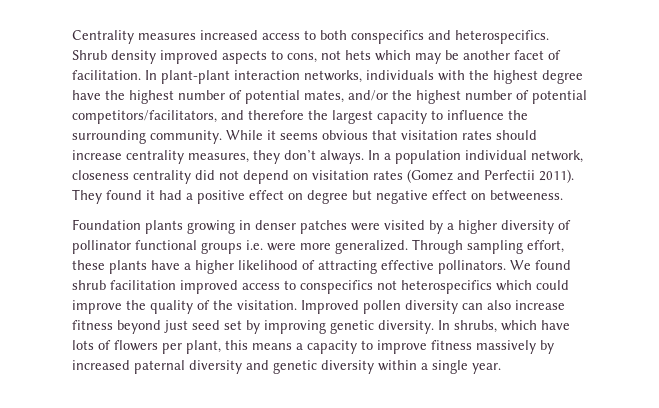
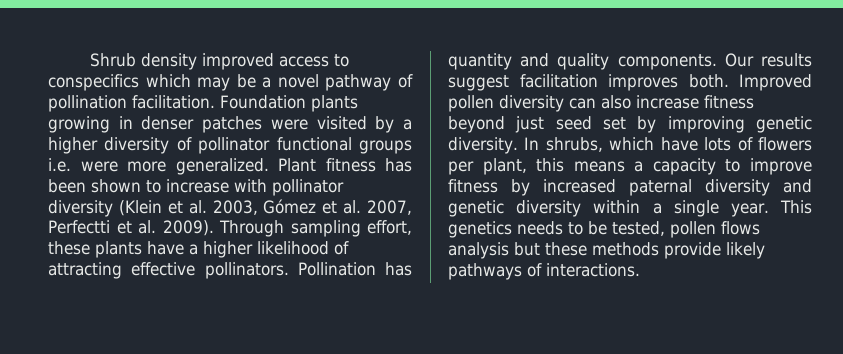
[72,30,549,44] [72,50,561,64] [72,70,583,84] [72,90,587,104] [72,110,528,124] [72,130,537,144] [72,150,583,164] [72,169,574,184] [72,189,563,204] Centrality measures increased access to both conspecifics and heterospecifics. Shrub density improved aspects to cons, not hets which may be another facet of facilitation. In plant-plant interaction networks, individuals with the highest degree have the highest number of potential mates, and/or the highest number of potential competitors/facilitators, and therefore the largest capacity to influence the surrounding community. While it seems obvious that visitation rates should increase centrality measures, they don’t always. In a population individual network, closeness centrality did not depend on visitation rates (Gomez and Perfectii 2011). They found it had a positive effect on degree but negative effect on betweeness. // -> [89,53,349,70] [48,74,413,91] [48,95,215,112] Shrub density improved access to conspecifics which may be a novel pathway of pollination facilitation.
(408, 247) none -> [278,158,412,172] [48,179,344,196] [48,199,412,217] [48,220,214,236] Plant fitness has been shown to increase with pollinator diversity (Klein et al. 2003, Gómez et al. 2007, Perfectti et al. 2009).
[510,260,571,270] [72,280,569,294] [72,300,297,314] We found shrub facilitation improved access to conspecifics not heterospecifics which could improve the quality of the visitation. -> [297,262,412,276] [448,53,812,70] [448,74,729,91] Pollination has quantity and quality components. Our results suggest facilitation improves both.
[476,340,536,354] massively -> (498, 186) none
(501, 368) none -> [780,200,812,214] [448,221,760,238] [448,242,765,259] [448,263,640,280] This genetics needs to be tested, pollen flows analysis but these methods provide likely pathways of interactions.

